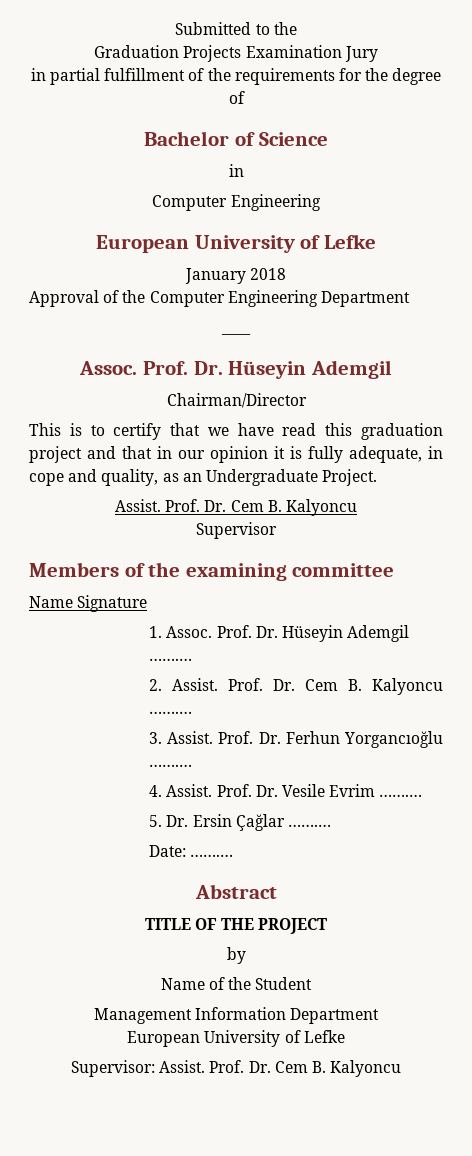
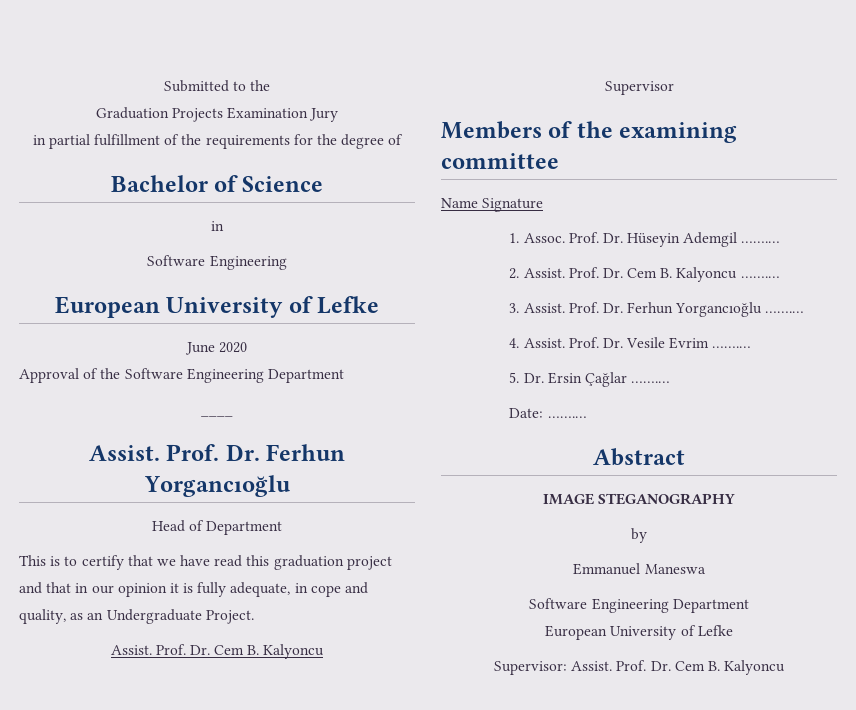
[152,195,228,211] Computer -> [147,255,206,266] Software
[184,268,287,284] January 2018 -> [184,342,248,355] June 2020
[149,291,225,307] Computer -> [124,368,183,379] Software
[79,360,392,379] [166,393,307,408] Assoc. Prof. Dr. Hüseyin Ademgil // Chairman/Director -> [88,444,346,461] [143,475,290,497] [151,520,283,535] Assist. Prof. Dr. Ferhun Yorgancıoğlu // Head of Department
[144,918,328,934] [226,947,246,964] [160,977,313,990] [93,1007,286,1024] TITLE OF THE PROJECT // by // Name of the Student // Management Information -> [542,493,736,505] [631,528,647,543] [573,563,706,575] [529,598,669,613] IMAGE STEGANOGRAPHY // by // Emmanuel Maneswa // Software Engineering

